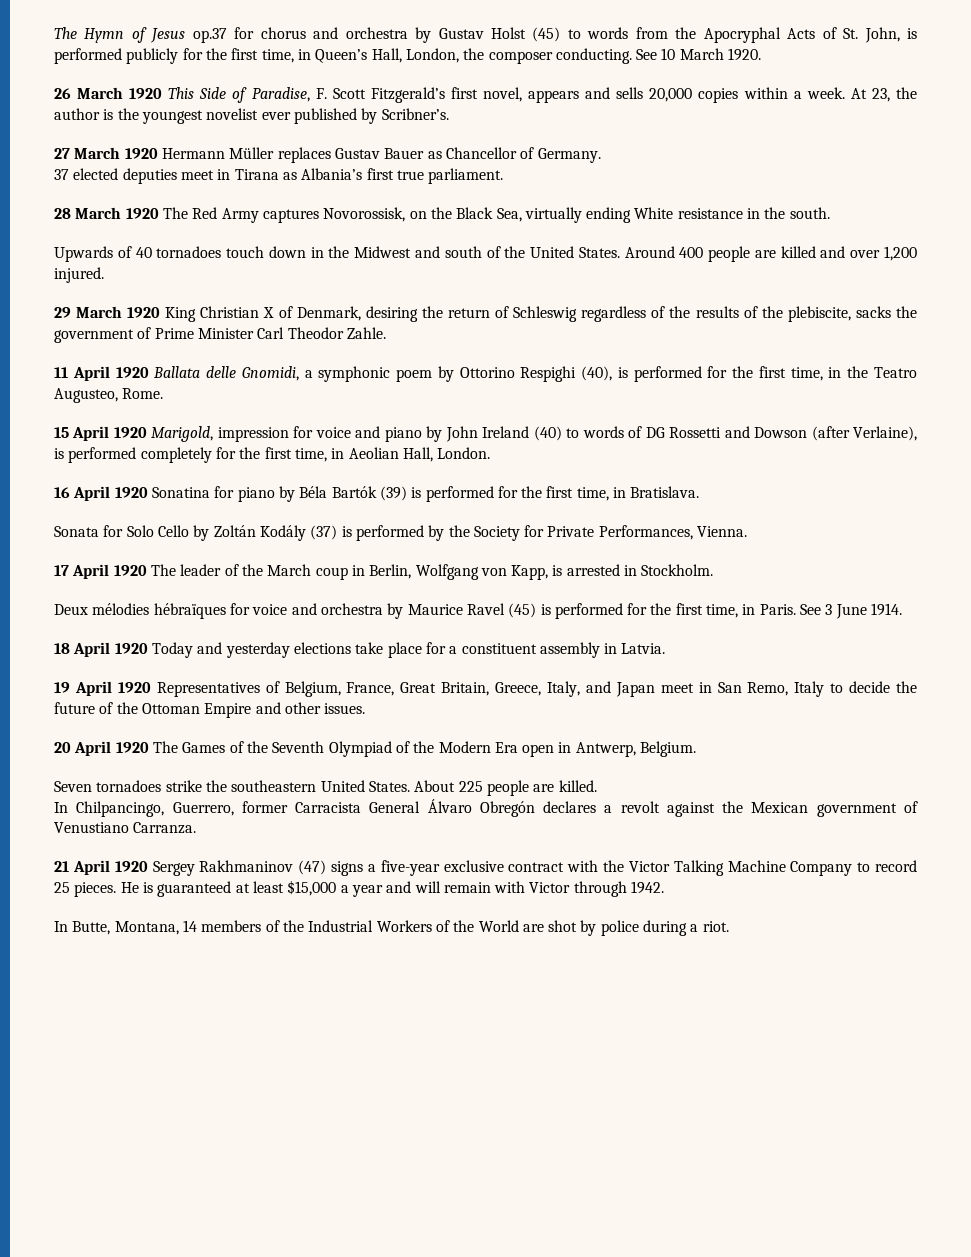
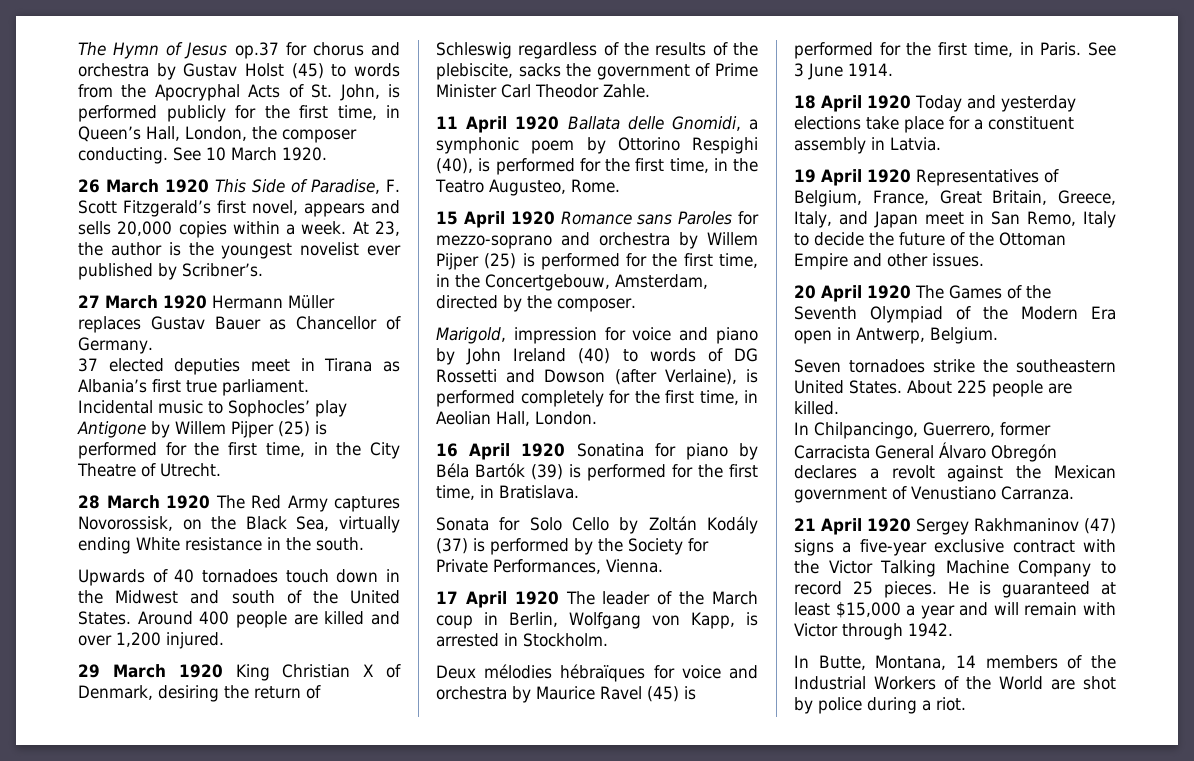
(504, 176) none -> [78,400,347,417] [77,421,327,438] [78,442,401,459] [77,463,221,477] // Incidental music to Sophocles’ play Antigone by Willem Pijper (25) is performed for the first time, in the City Theatre of Utrecht.
(147, 432) none -> [560,211,759,225] [436,232,758,249] [436,253,758,270] [436,274,708,291] [436,295,636,312] Romance sans Paroles for mezzo-soprano and orchestra by Willem Pijper (25) is performed for the first time, in the Concertgebouw, Amsterdam, directed by the composer. //

